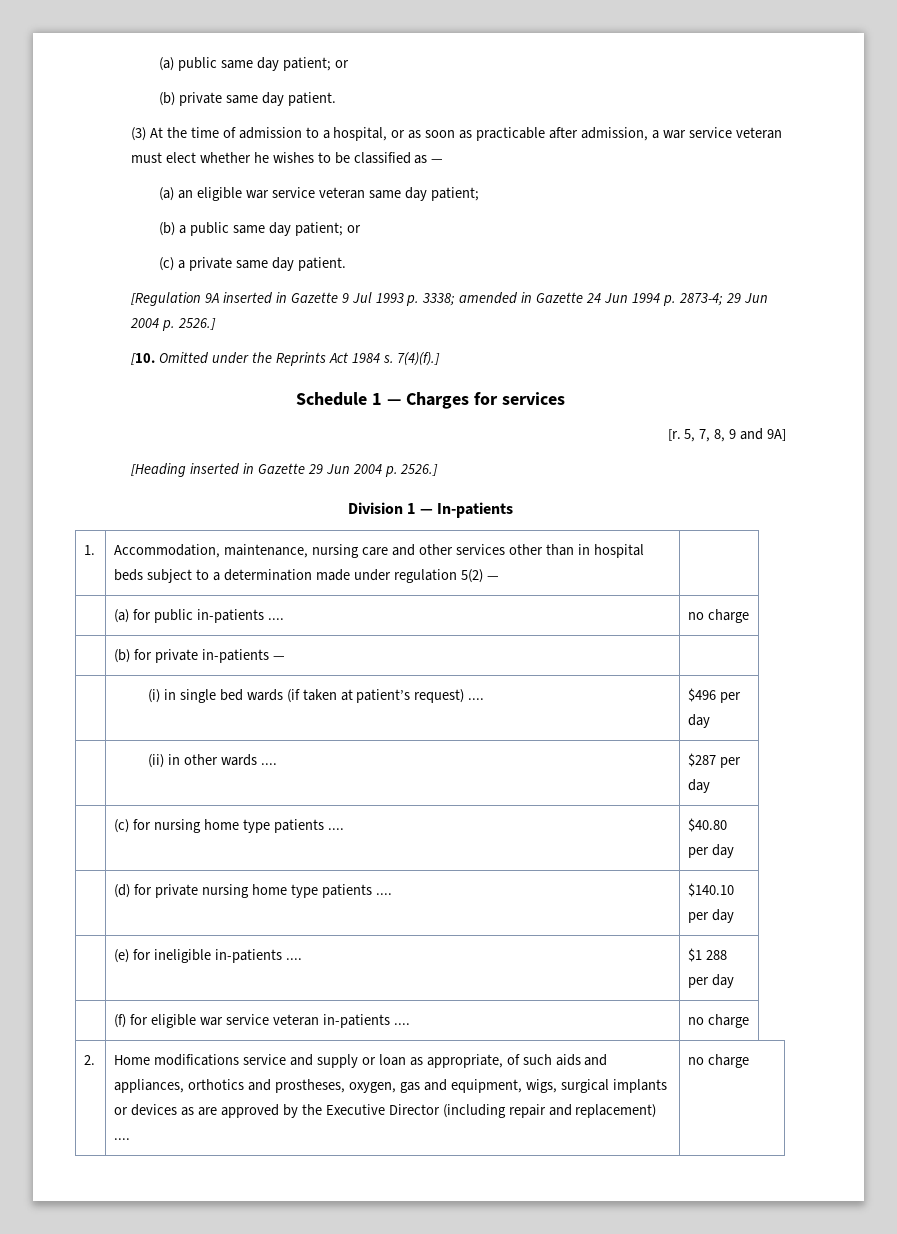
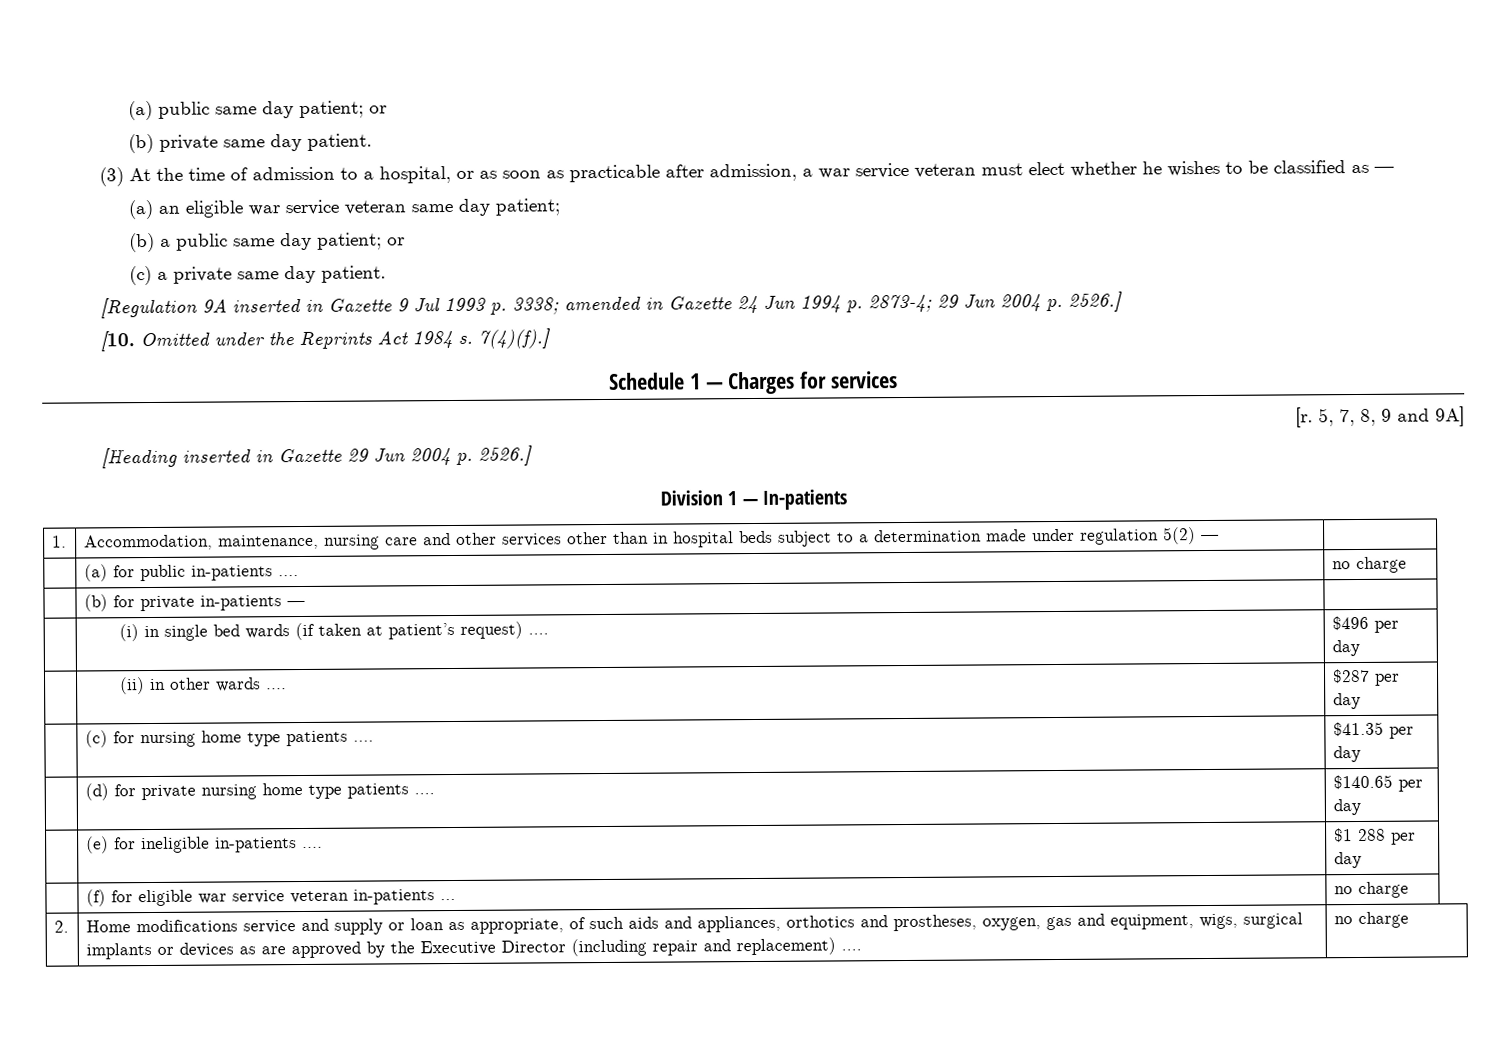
[688,818,728,832] $40.80 -> [1332,721,1384,737] $41.35
[688,883,735,897] $140.10 -> [1332,774,1393,790] $140.65
[393,1023,410,1025] .... -> [439,898,456,901] ...

